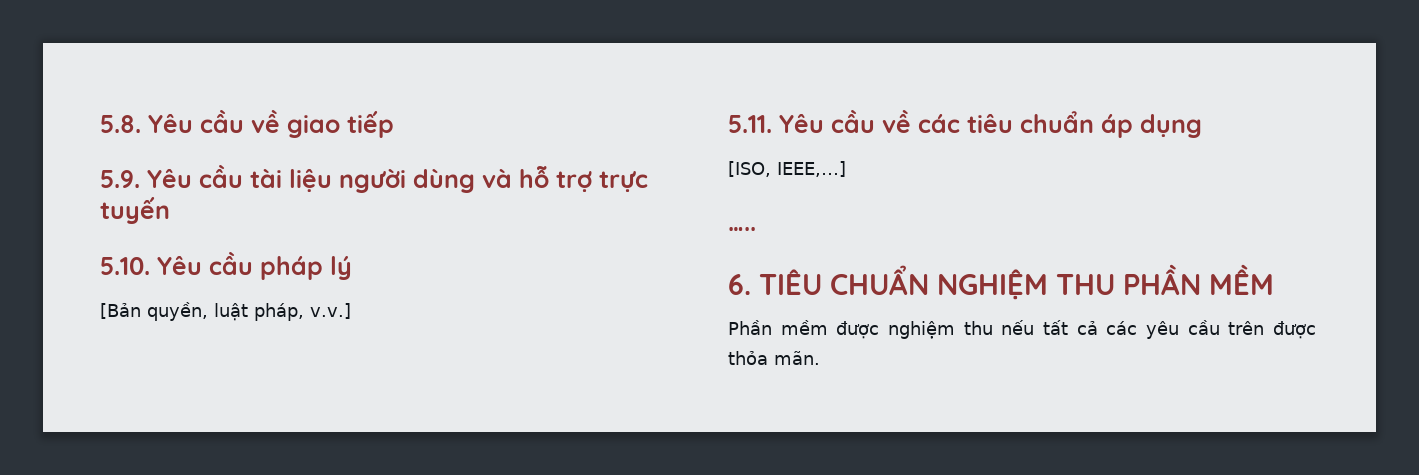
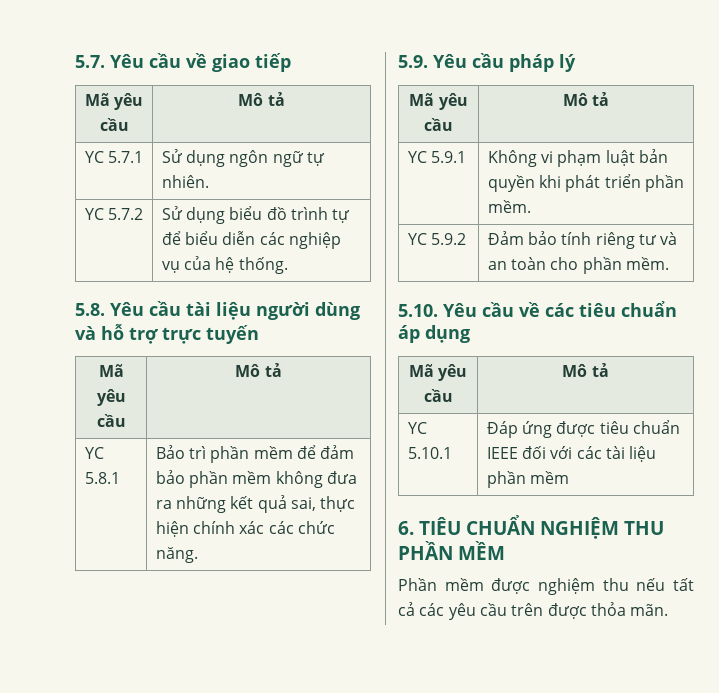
[100,115,141,133] 5.8. -> [75,55,105,68] 5.7.
[100,170,140,188] // 5.9. -> [84,93,144,110] [99,118,129,131] [238,92,285,106] [84,151,144,163] [161,149,326,167] [161,175,209,188] [84,208,144,220] [161,206,351,224] [161,231,342,249] [161,256,288,274] [75,303,105,316] // Mã yêu cầu | Mô tả // YC 5.7.1 | Sử dụng ngôn ngữ tự nhiên. // YC 5.7.2 | Sử dụng biểu đồ trình tự để biểu diễn các nghiệp vụ của hệ thống. // 5.8.
[100,252,352,280] [100,302,351,321] [728,115,772,133] // 5.10. Yêu cầu pháp lý // [Bản quyền, luật pháp, v.v.] // 5.11. -> [98,364,124,377] [96,389,126,406] [96,414,126,427] [235,363,282,377] [84,447,104,459] [84,472,120,484] [155,445,355,463] [155,470,358,488] [155,495,356,513] [155,521,336,537] [155,547,198,563] [398,53,576,72] [409,93,468,110] [424,118,453,131] [562,92,610,106] [407,151,467,163] [487,149,669,167] [487,174,685,192] [487,200,531,213] [407,233,467,245] [487,231,678,249] [487,257,670,274] [398,304,438,317] // Mã yêu cầu | Mô tả // YC 5.8.1 | Bảo trì phần mềm để đảm bảo phần mềm không đưa ra những kết quả sai, thực hiện chính xác các chức năng. // 5.9. Yêu cầu pháp lý // Mã yêu cầu | Mô tả // YC 5.9.1 | Không vi phạm luật bản quyền khi phát triển phần mềm. // YC 5.9.2 | Đảm bảo tính riêng tư và an toàn cho phần mềm. // 5.10.
[728,161,846,177] [728,227,756,231] // [ISO, IEEE,…] // ….. -> [408,364,468,381] [423,389,453,402] [562,363,609,377] [407,422,427,434] [407,447,452,459] [486,420,681,438] [486,446,657,462] [486,471,570,488] // Mã yêu cầu | Mô tả // YC 5.10.1 | Đáp ứng được tiêu chuẩn IEEE đối với các tài liệu phần mềm

